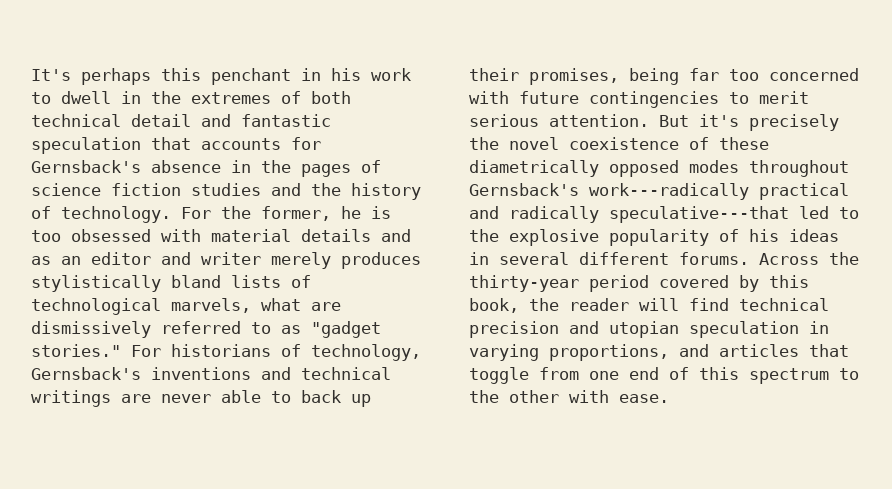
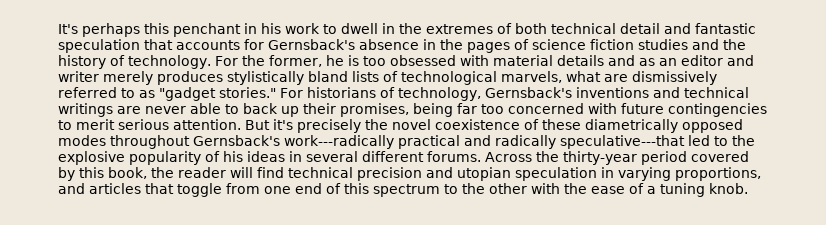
[619,394,669,403] ease. -> [564,183,748,197] the ease of a tuning knob.

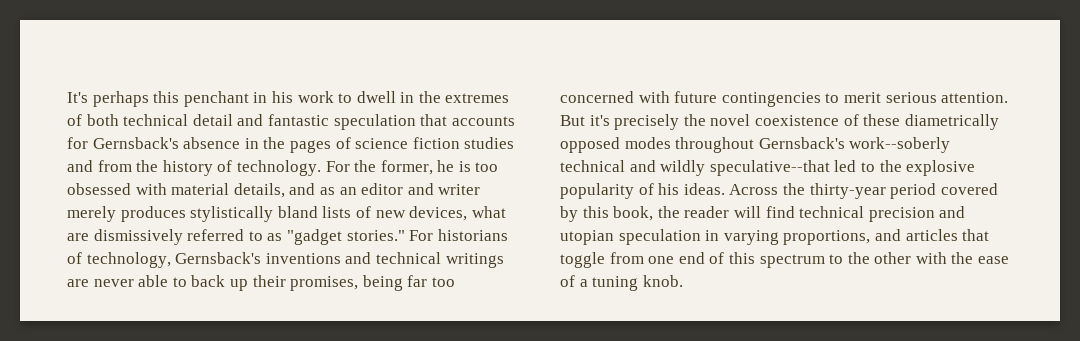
(719, 44) none -> [97,160,132,172] from
[556,55,604,66] details -> [233,183,285,198] details,
[401,71,562,85] technological marvels, -> [375,206,468,221] new devices,
[284,135,685,149] work---radically practical and radically speculative---that -> [849,137,951,153] [560,160,830,176] work--soberly technical and wildly speculative--that
[247,151,481,162] ideas in several different forums. -> [683,183,725,195] ideas.

